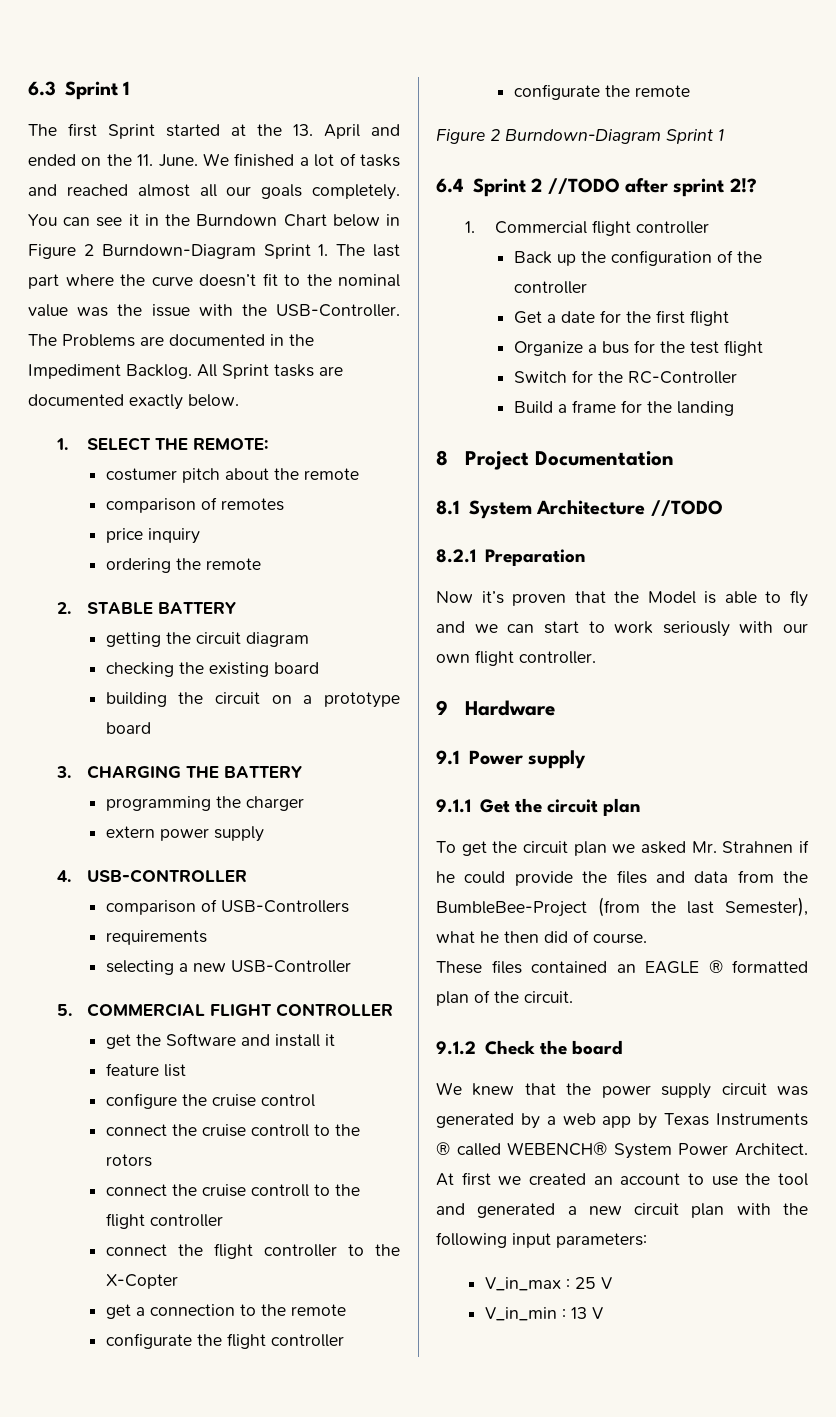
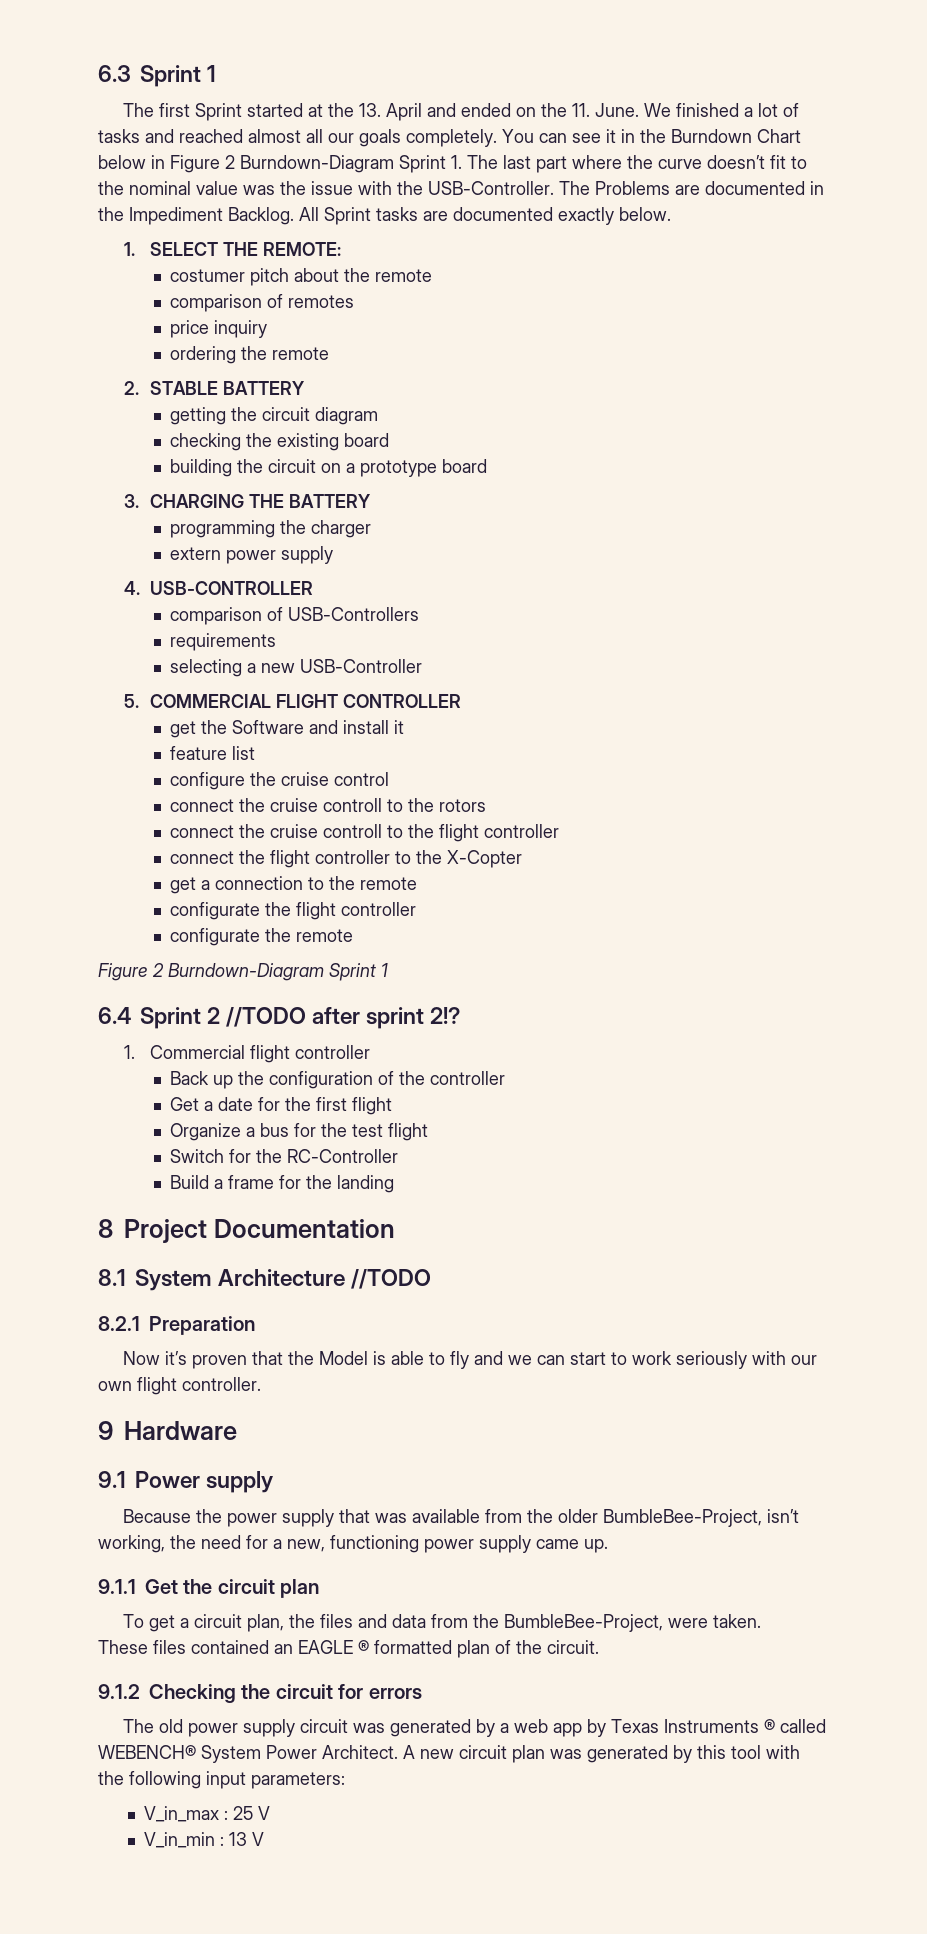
(587, 759) none -> [123,1509,800,1527] [98,1535,608,1553] // Because the power supply that was available from the older BumbleBee-Project, isn’t working, the need for a new, functioning power supply came up.
[492,840,809,856] [436,871,573,886] the circuit plan we asked Mr. Strahnen if he could provide -> [180,1614,285,1632] a circuit plan,
[436,897,808,917] [436,930,647,944] BumbleBee-Project (from the last Semester), what he then did of course. -> [504,1614,762,1632] BumbleBee-Project, were taken.
[484,1040,624,1055] [436,1082,592,1096] Check the board // We knew that the -> [149,1684,422,1703] [123,1719,184,1733] Checking the circuit for errors // The old
[436,1172,808,1186] [436,1203,725,1218] At first we created an account to use the tool and generated a new circuit plan -> [403,1745,761,1763] A new circuit plan was generated by this tool

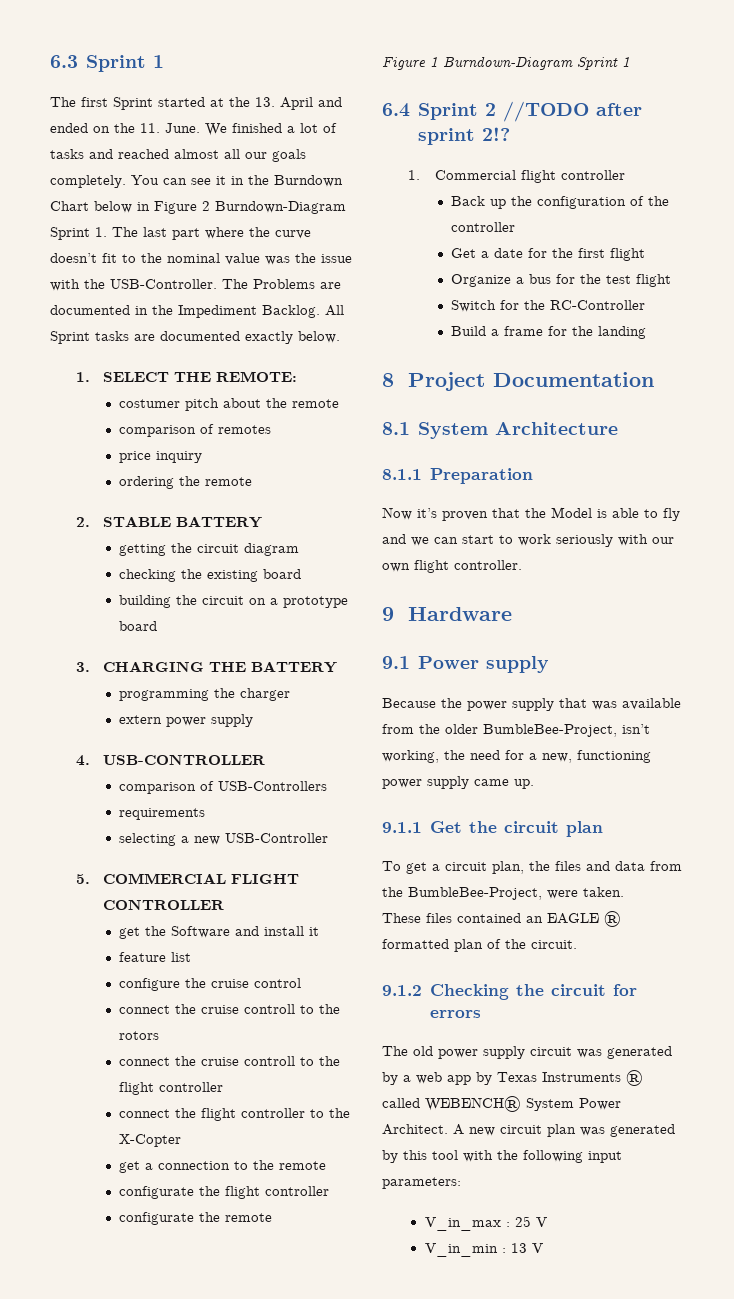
[152,963,164,977] 2 -> [430,57,438,67] 1
[351,1269,432,1289] [98,1316,140,1331] //TODO // 8.2.1 -> [382,469,422,480] // 8.1.1

